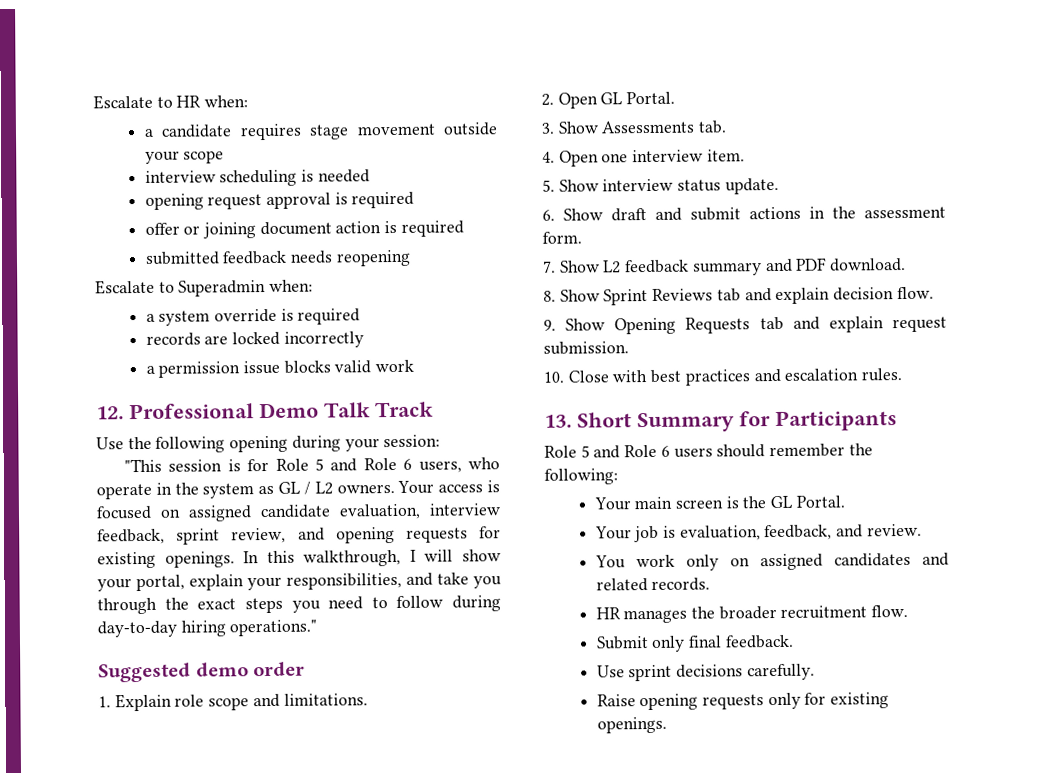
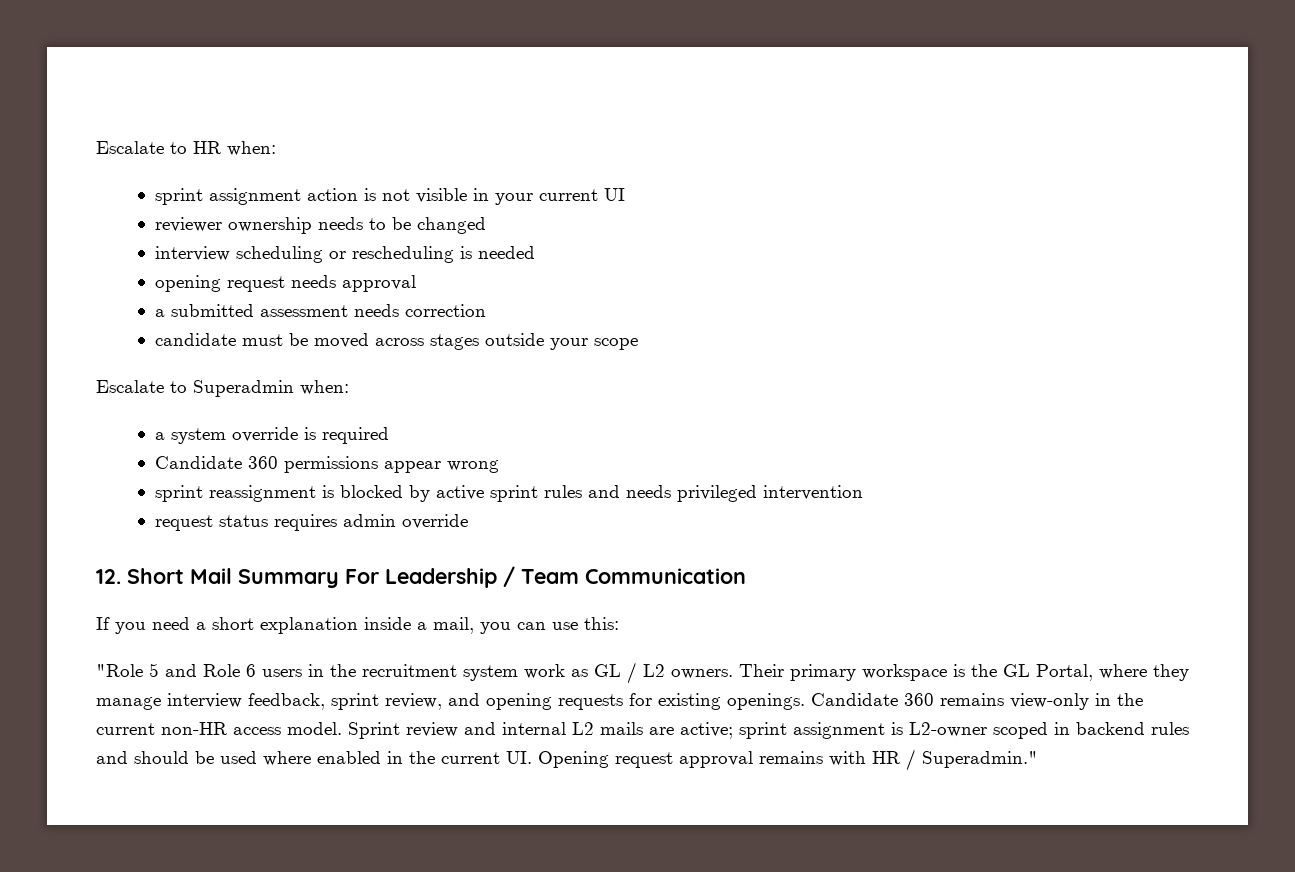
[143,122,498,141] [144,150,225,164] a candidate requires stage movement outside your scope -> [154,188,625,205] [154,217,486,234] sprint assignment action is not visible in your current UI // reviewer ownership needs to be changed
(298, 178) none -> [328,246,454,263] or rescheduling
[265,191,415,210] [144,220,464,239] [144,249,411,267] approval is required // offer or joining document action is required // submitted feedback needs reopening -> [290,275,416,292] [154,304,486,317] [154,333,638,350] needs approval // a submitted assessment needs correction // candidate must be moved across stages outside your scope
[145,331,364,348] [145,359,415,378] [96,401,434,420] [96,434,441,453] [123,457,500,473] [96,482,255,500] records are locked incorrectly // a permission issue blocks valid work // 12. Professional Demo Talk Track // Use the following opening during your session: // "This session is for Role 5 and Role 6 users, who operate in the system -> [154,456,499,473] [154,485,863,502] [154,514,468,531] [96,566,746,588] [96,617,619,634] [96,663,565,681] Candidate 360 permissions appear wrong // sprint reassignment is blocked by active sprint rules and needs privileged intervention // request status requires admin override // 12. Short Mail Summary For Leadership / Team Communication // If you need a short explanation inside a mail, you can use this: // "Role 5 and Role 6 users in the recruitment system work
[397,480,500,494] [96,503,421,522] Your access is focused on assigned candidate evaluation, -> [739,664,1189,681] [96,697,161,710] Their primary workspace is the GL Portal, where they manage
[243,549,501,567] [97,572,502,592] [97,595,501,615] [97,619,318,638] [98,661,306,683] [98,693,368,712] [541,91,676,109] [541,120,728,134] [542,149,745,167] [542,177,779,195] [542,206,946,222] [542,231,582,244] [543,257,907,276] [543,286,934,306] [543,316,947,335] [543,341,629,355] [543,368,903,386] [544,410,897,433] [544,443,873,459] [544,468,618,485] [593,495,845,511] [594,523,922,543] [594,552,949,571] [595,577,711,592] [595,604,909,624] [595,634,794,652] [596,663,815,682] [596,692,890,711] [596,716,667,734] In this walkthrough, I will show your portal, explain your responsibilities, and take you through the exact steps you need to follow during day-to-day hiring operations." // Suggested demo order // 1. Explain role scope and limitations. // 2. Open GL Portal. // 3. Show Assessments tab. // 4. Open one interview item. // 5. Show interview status update. // 6. Show draft and submit actions in the assessment form. // 7. Show L2 feedback summary and PDF download. // 8. Show Sprint Reviews tab and explain decision flow. // 9. Show Opening Requests tab and explain request submission. // 10. Close with best practices and escalation rules. // 13. Short Summary for Participants // Role 5 and Role 6 users should remember the following: // Your main screen is the GL Portal. // Your job is evaluation, feedback, and review. // You work only on assigned candidates and related records. // HR manages the broader recruitment flow. // Submit only final feedback. // Use sprint decisions carefully. // Raise opening requests only for existing openings. -> [811,693,1143,710] [96,722,1189,739] [96,749,1038,771] Candidate 360 remains view-only in the current non-HR access model. Sprint review and internal L2 mails are active; sprint assignment is L2-owner scoped in backend rules and should be used where enabled in the current UI. Opening request approval remains with HR / Superadmin."

